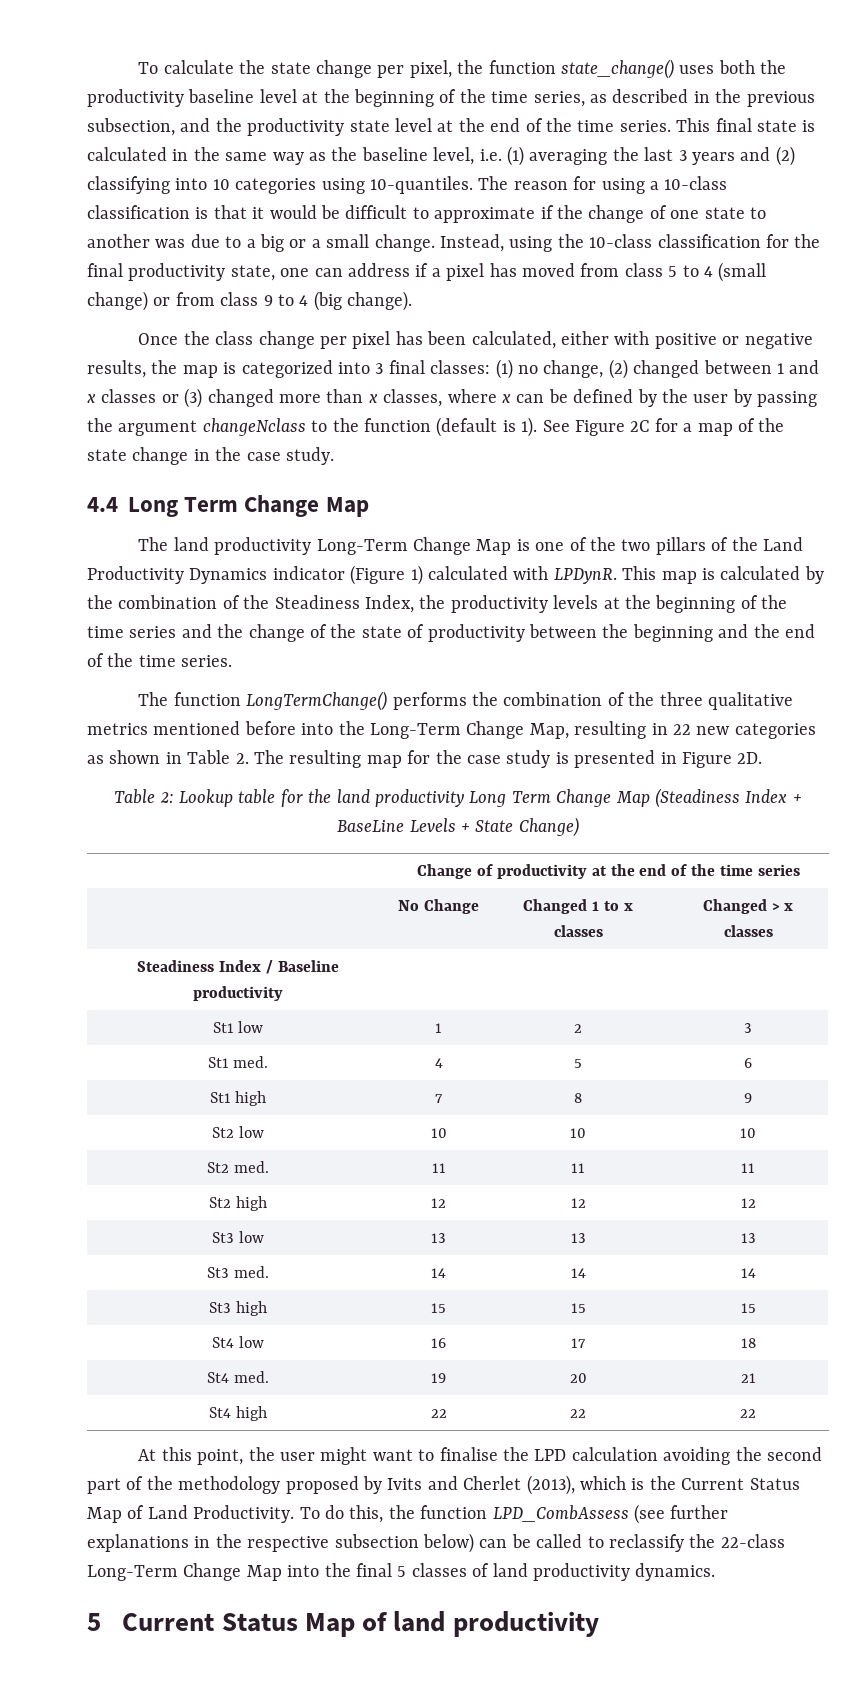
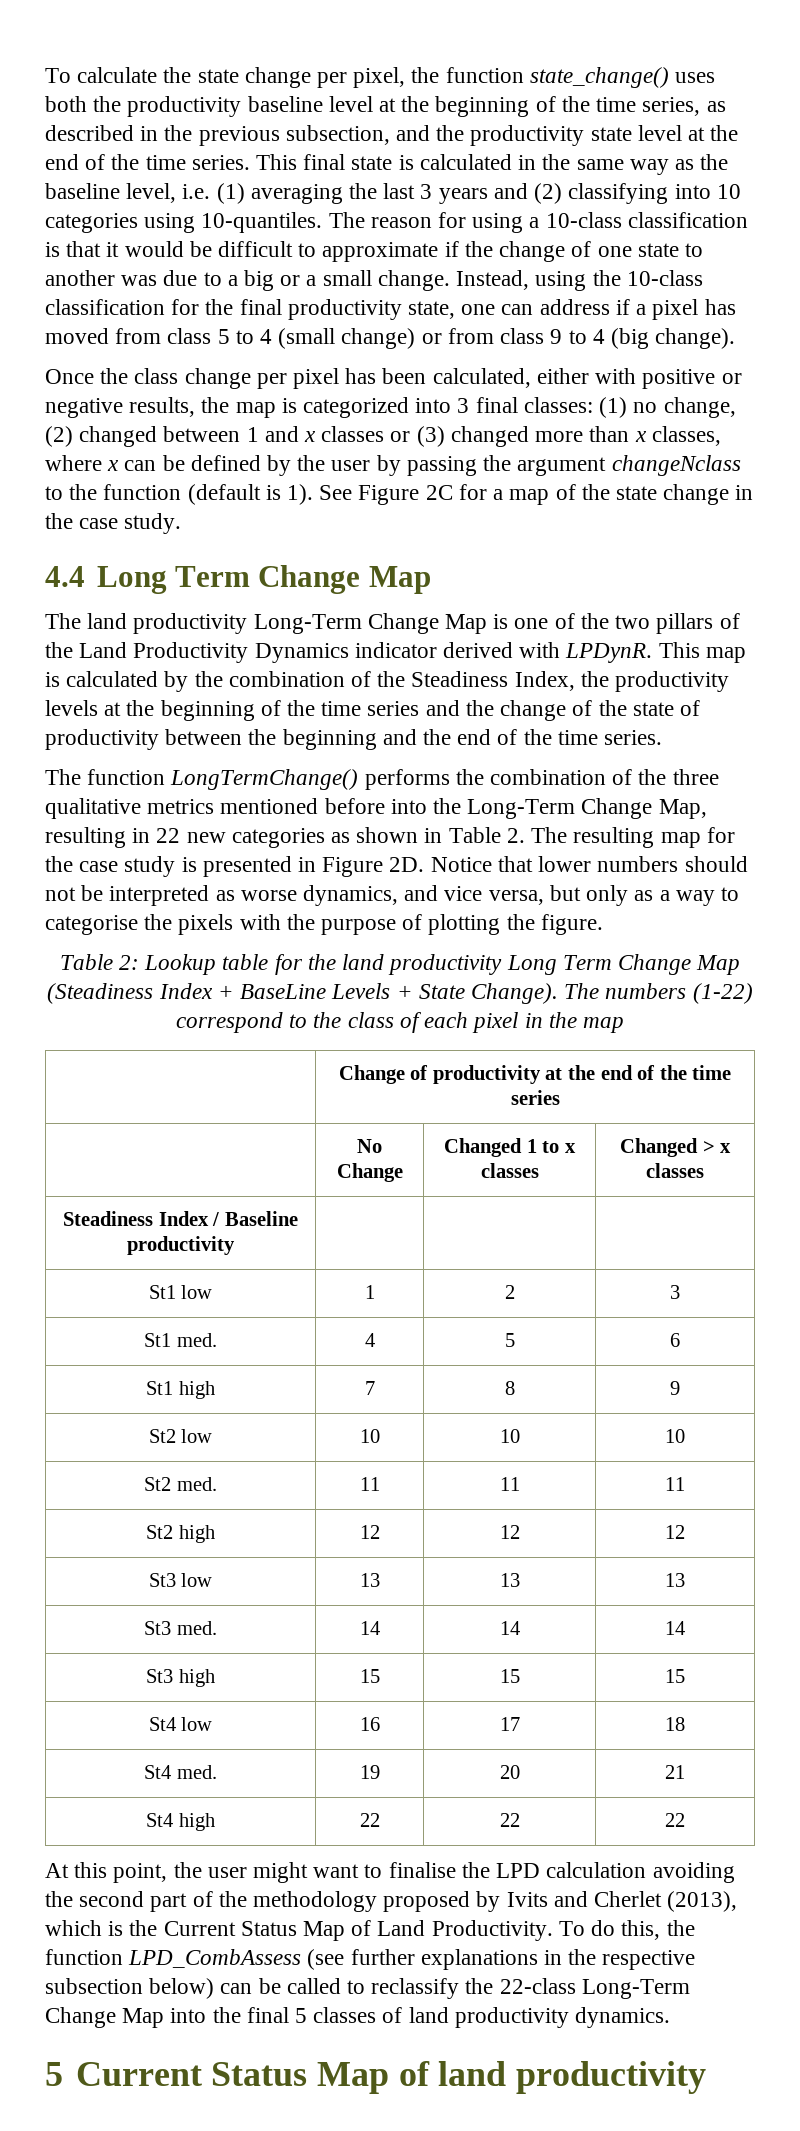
[350,565,508,585] (Figure 1) calculated -> [443,642,514,658] derived
(763, 758) none -> [430,856,748,872] [45,885,739,906] [45,914,603,935] Notice that lower numbers should not be interpreted as worse dynamics, and vice versa, but only as a way to categorise the pixels with the purpose of plotting the figure.
[518,817,579,837] Change) -> [470,983,753,1004] [176,1012,624,1033] Change). The numbers (1-22) correspond to the class of each pixel in the map

